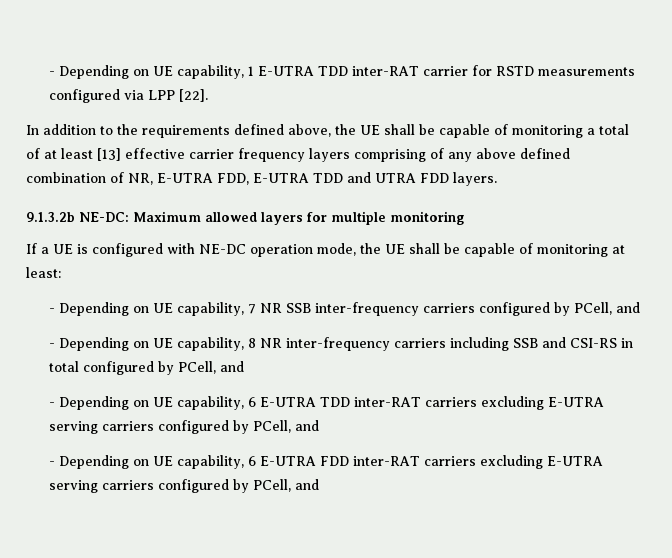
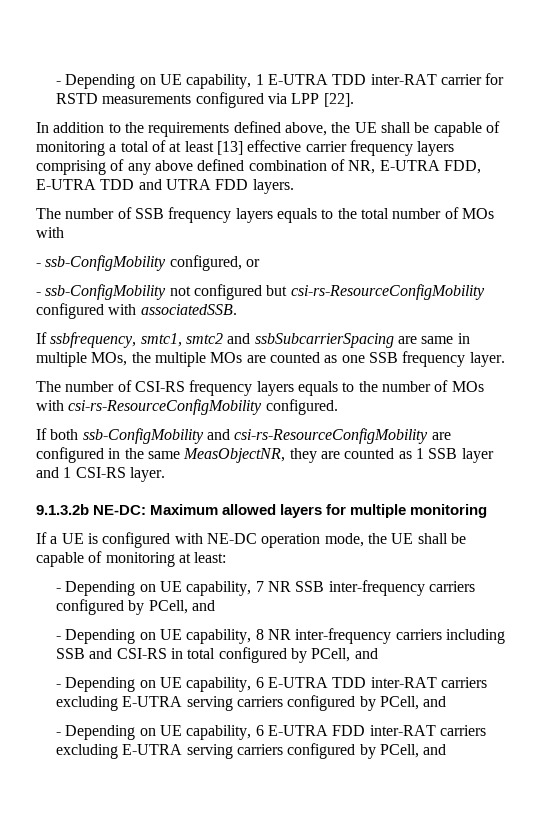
(497, 179) none -> [36,207,494,223] [36,227,64,238] [36,255,260,271] [36,284,485,300] [36,303,237,319] [36,332,470,348] [36,351,505,367] [36,380,484,396] [36,399,338,415] [36,428,451,444] [36,447,494,463] [36,467,165,482] // The number of SSB frequency layers equals to the total number of MOs with // - ssb-ConfigMobility configured, or // - ssb-ConfigMobility not configured but csi-rs-ResourceConfigMobility configured with associatedSSB. // If ssbfrequency, smtc1, smtc2 and ssbSubcarrierSpacing are same in multiple MOs, the multiple MOs are counted as one SSB frequency layer. // The number of CSI-RS frequency layers equals to the number of MOs with csi-rs-ResourceConfigMobility configured. // If both ssb-ConfigMobility and csi-rs-ResourceConfigMobility are configured in the same MeasObjectNR, they are counted as 1 SSB layer and 1 CSI-RS layer.

